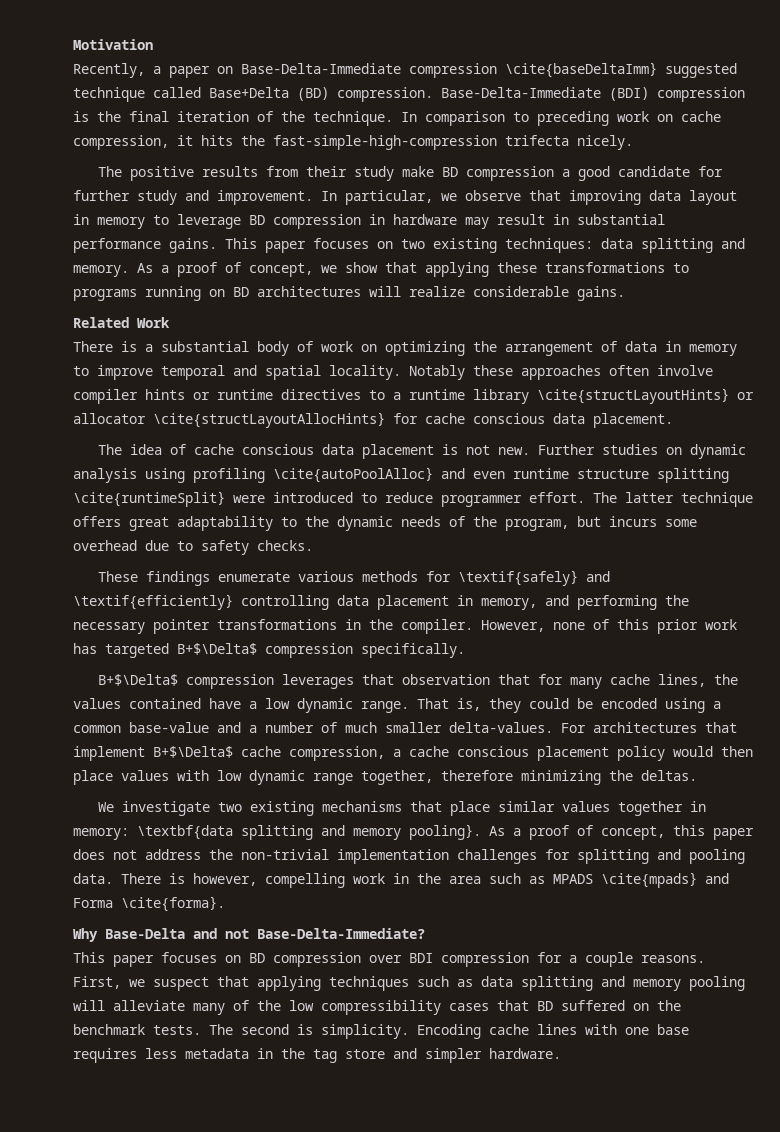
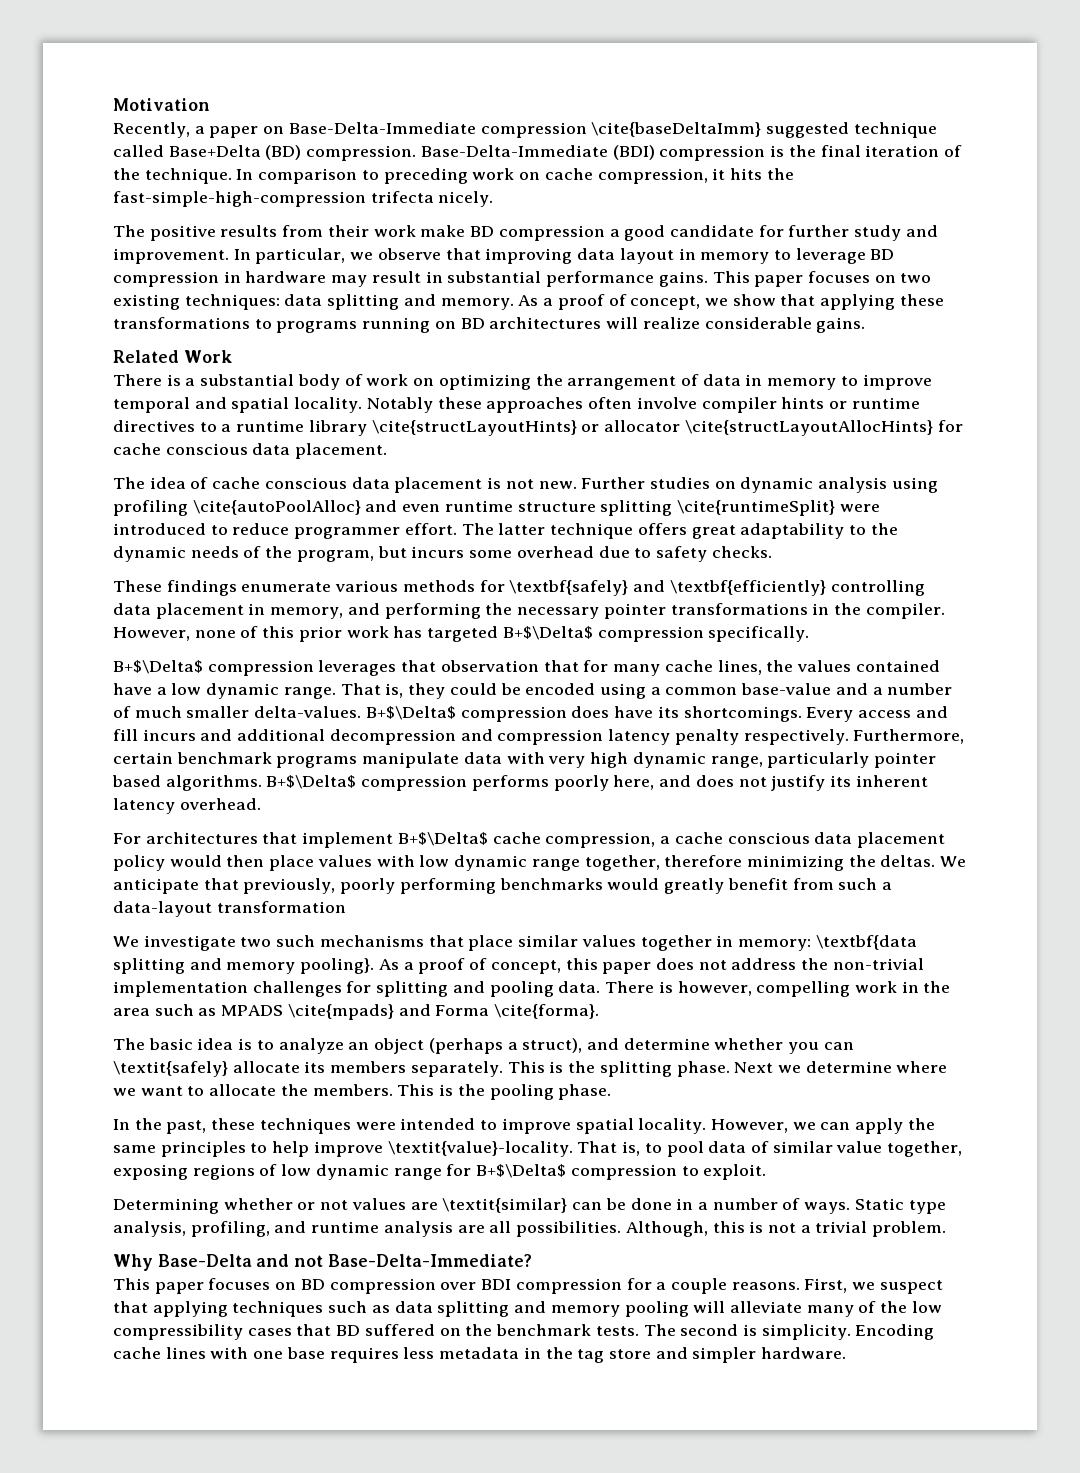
[353,166,394,181] study -> [373,225,416,237] work
[457,570,610,586] [73,594,233,610] \textif{safely} and \textif{efficiently} -> [509,580,826,596] \textbf{safely} and \textbf{efficiently}
(553, 727) none -> [365,706,948,722] [113,729,965,745] [113,752,936,768] [112,775,928,791] [113,798,261,814] B+$\Delta$ compression does have its shortcomings. Every access and fill incurs and additional decompression and compression latency penalty respectively. Furthermore, certain benchmark programs manipulate data with very high dynamic range, particularly pointer based algorithms. B+$\Delta$ compression performs poorly here, and does not justify its inherent latency overhead. //
(529, 751) none -> [814,832,853,844] data
(697, 775) none -> [940,856,967,867] [113,878,892,894] [113,901,346,917] We anticipate that previously, poorly performing benchmarks would greatly benefit from such a data-layout transformation
[249,801,314,816] existing -> [276,935,316,947] such
(225, 904) none -> [113,1038,854,1054] [113,1061,948,1077] [113,1084,612,1100] [113,1118,935,1134] [113,1141,963,1157] [113,1164,767,1180] [113,1198,946,1214] [113,1221,947,1237] // The basic idea is to analyze an object (perhaps a struct), and determine whether you can \textit{safely} allocate its members separately. This is the splitting phase. Next we determine where we want to allocate the members. This is the pooling phase. // In the past, these techniques were intended to improve spatial locality. However, we can apply the same principles to help improve \textit{value}-locality. That is, to pool data of similar value together, exposing regions of low dynamic range for B+$\Delta$ compression to exploit. // Determining whether or not values are \textit{similar} can be done in a number of ways. Static type analysis, profiling, and runtime analysis are all possibilities. Although, this is not a trivial problem.

